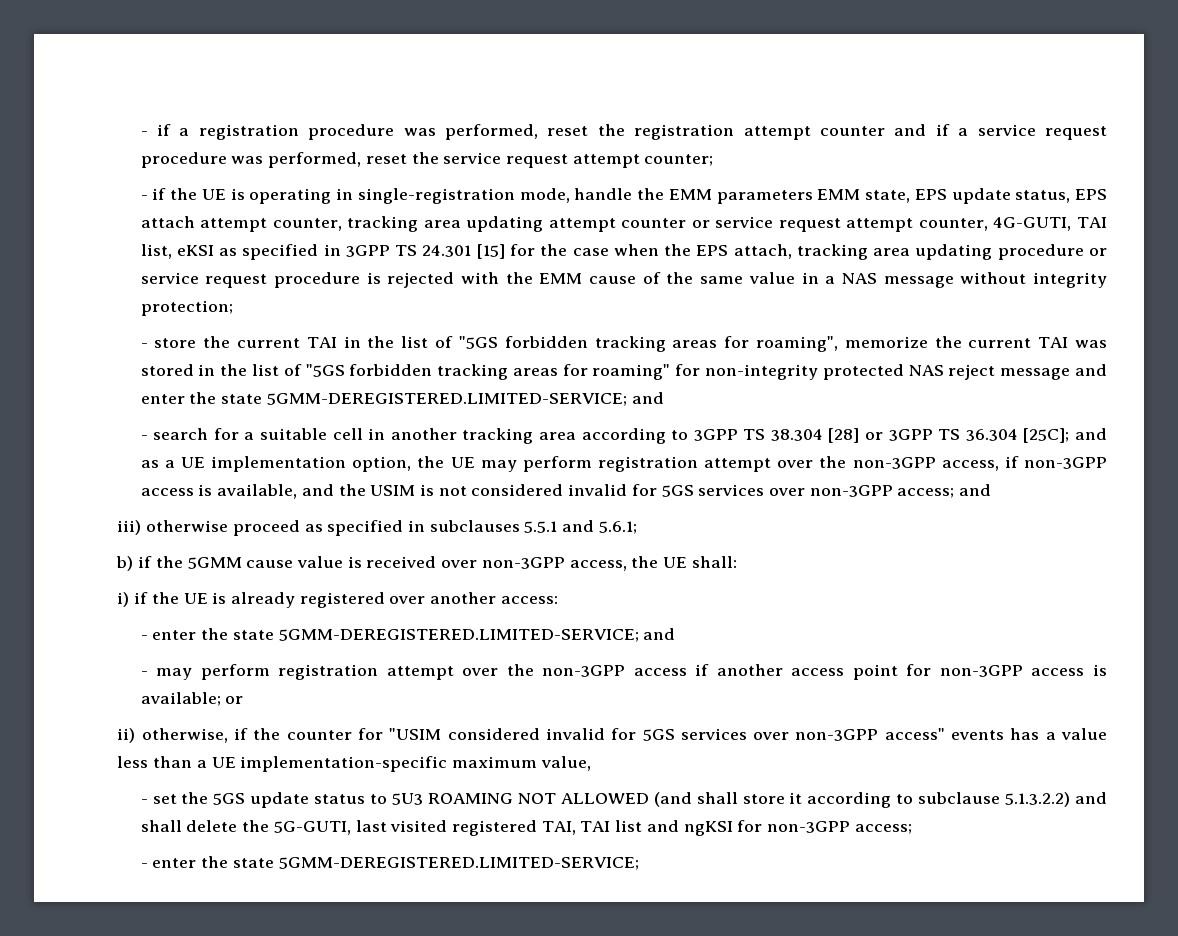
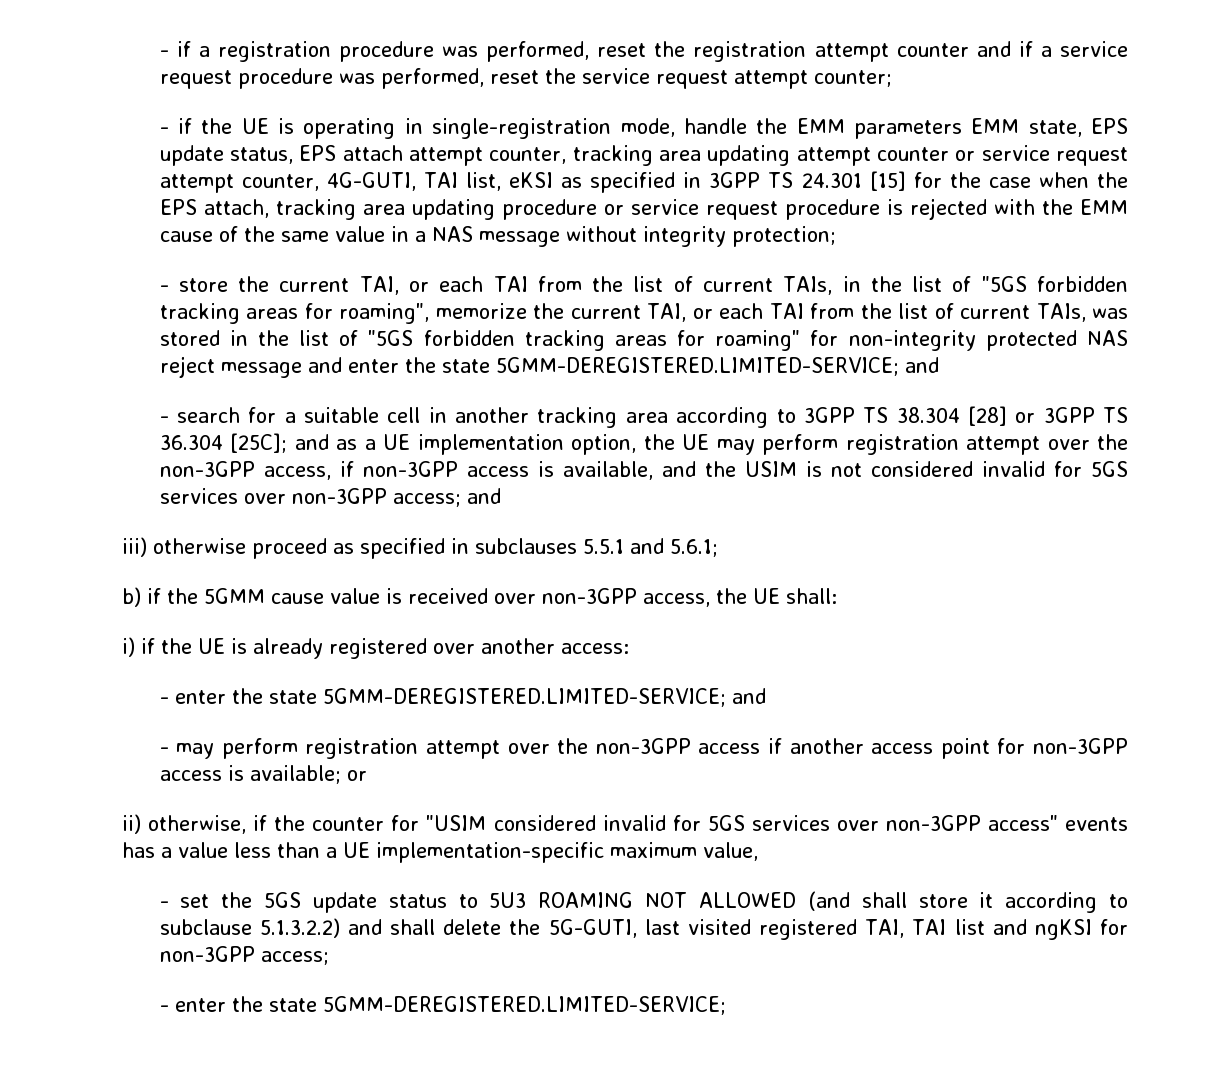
[306,337,337,348] TAI -> [359,276,833,295] TAI, or each TAI from the list of current TAIs,
[1038,337,1069,348] TAI -> [647,303,1086,322] TAI, or each TAI from the list of current TAIs,

